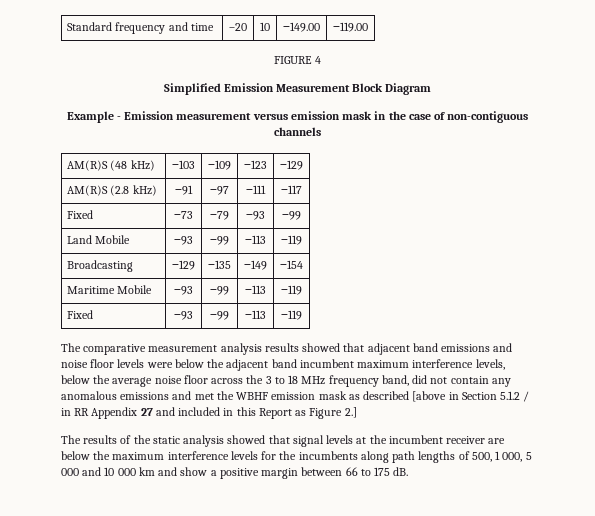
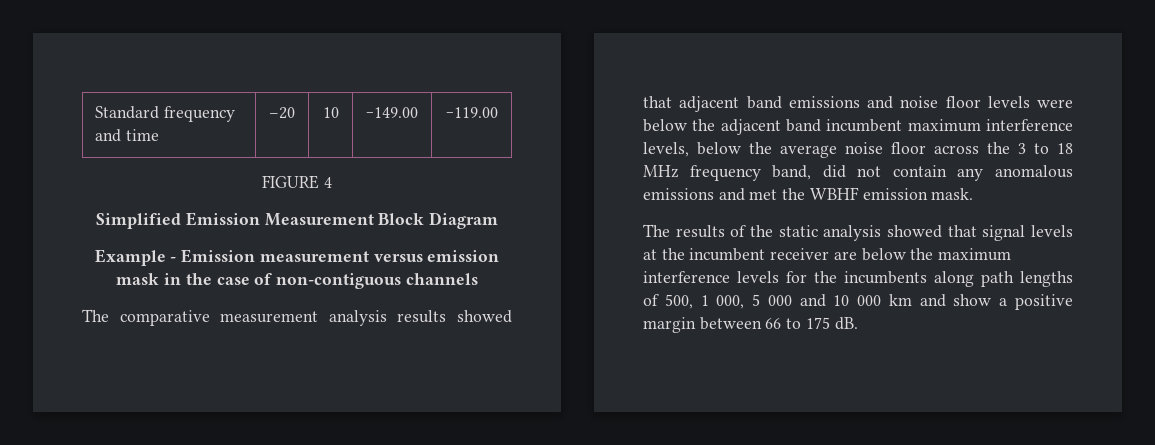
[67,160,155,171] [172,160,195,169] [208,160,231,170] [244,160,267,169] [280,160,303,170] [67,185,157,196] [175,185,193,195] [210,186,229,195] [246,185,266,194] [281,185,302,194] [67,210,94,219] [174,211,193,219] [210,211,229,220] [246,211,265,220] [282,211,301,220] [67,235,131,244] [174,236,193,245] [210,236,229,245] [245,235,266,244] [281,235,302,245] [67,260,134,272] [172,260,195,270] [208,260,231,269] [244,260,267,270] [280,260,303,269] [67,285,153,294] [174,286,193,295] [210,286,229,295] [245,285,266,294] [281,285,302,295] [67,310,94,319] [174,311,193,320] [210,311,229,320] [245,310,266,319] [281,310,302,320] // AM(R)S (48 kHz) | ‒103 | ‒109 | ‒123 | ‒129 // AM(R)S (2.8 kHz) | ‒91 | ‒97 | ‒111 | ‒117 // Fixed | ‒73 | ‒79 | ‒93 | ‒99 // Land Mobile | ‒93 | ‒99 | ‒113 | ‒119 // Broadcasting | ‒129 | ‒135 | ‒149 | ‒154 // Maritime Mobile | ‒93 | ‒99 | ‒113 | ‒119 // Fixed | ‒93 | ‒99 | ‒113 | ‒119 -> (478, 279) none
[318,391,530,402] [61,407,357,419] mask as described [above in Section 5.1.2 / in RR Appendix 27 and included in this Report as Figure 2.] -> [931,188,974,200] mask.

